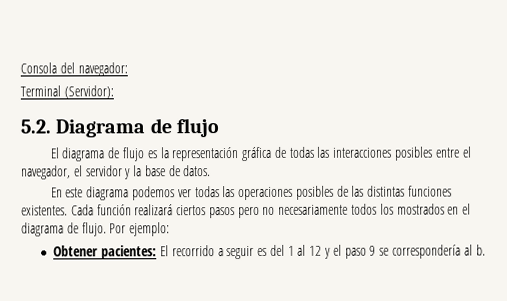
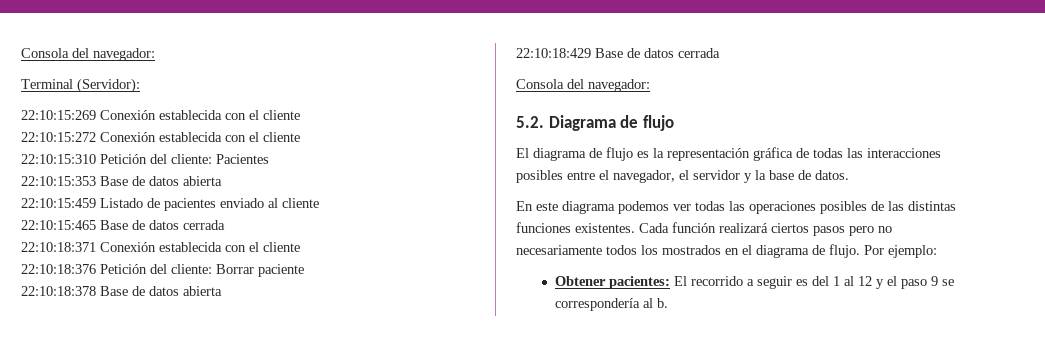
(114, 92) none -> [21,110,300,120] [21,132,300,142] [21,154,269,164] [21,176,222,186] [21,198,319,211] [21,220,225,230] [21,242,300,252] [21,264,304,277] [21,286,222,296] [516,48,720,58] [516,79,650,92] // 22:10:15:269 Conexión establecida con el cliente // 22:10:15:272 Conexión establecida con el cliente // 22:10:15:310 Petición del cliente: Pacientes // 22:10:15:353 Base de datos abierta // 22:10:15:459 Listado de pacientes enviado al cliente // 22:10:15:465 Base de datos cerrada // 22:10:18:371 Conexión establecida con el cliente // 22:10:18:376 Petición del cliente: Borrar paciente // 22:10:18:378 Base de datos abierta // 22:10:18:429 Base de datos cerrada // Consola del navegador:

